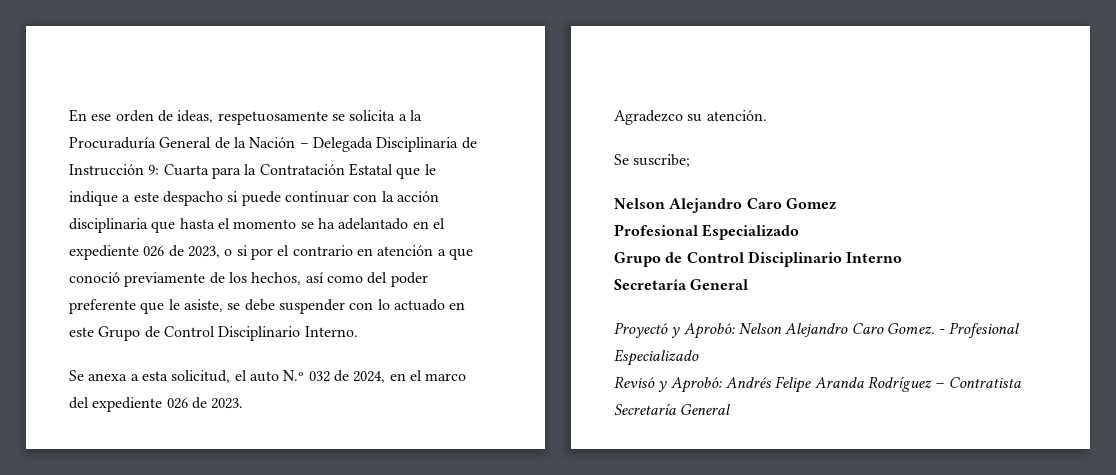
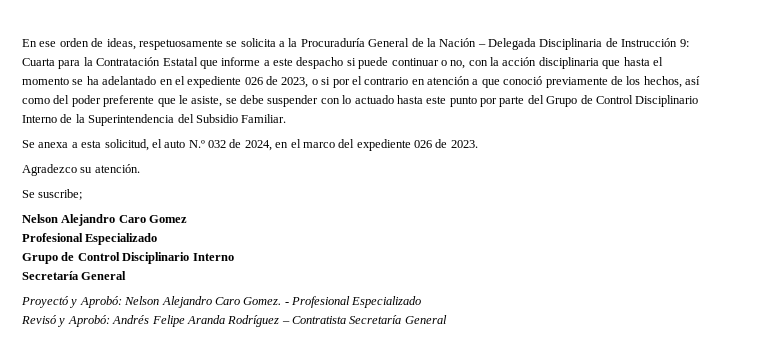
[424,164,436,175] [69,191,118,206] le indique -> [221,57,261,66] informe
(349, 197) none -> [440,60,466,69] o no,
[449,302,466,310] [69,326,358,341] en este Grupo de Control Disciplinario Interno. -> [396,95,699,107] [22,114,287,126] hasta este punto por parte del Grupo de Control Disciplinario Interno de la Superintendencia del Subsidio Familiar.

